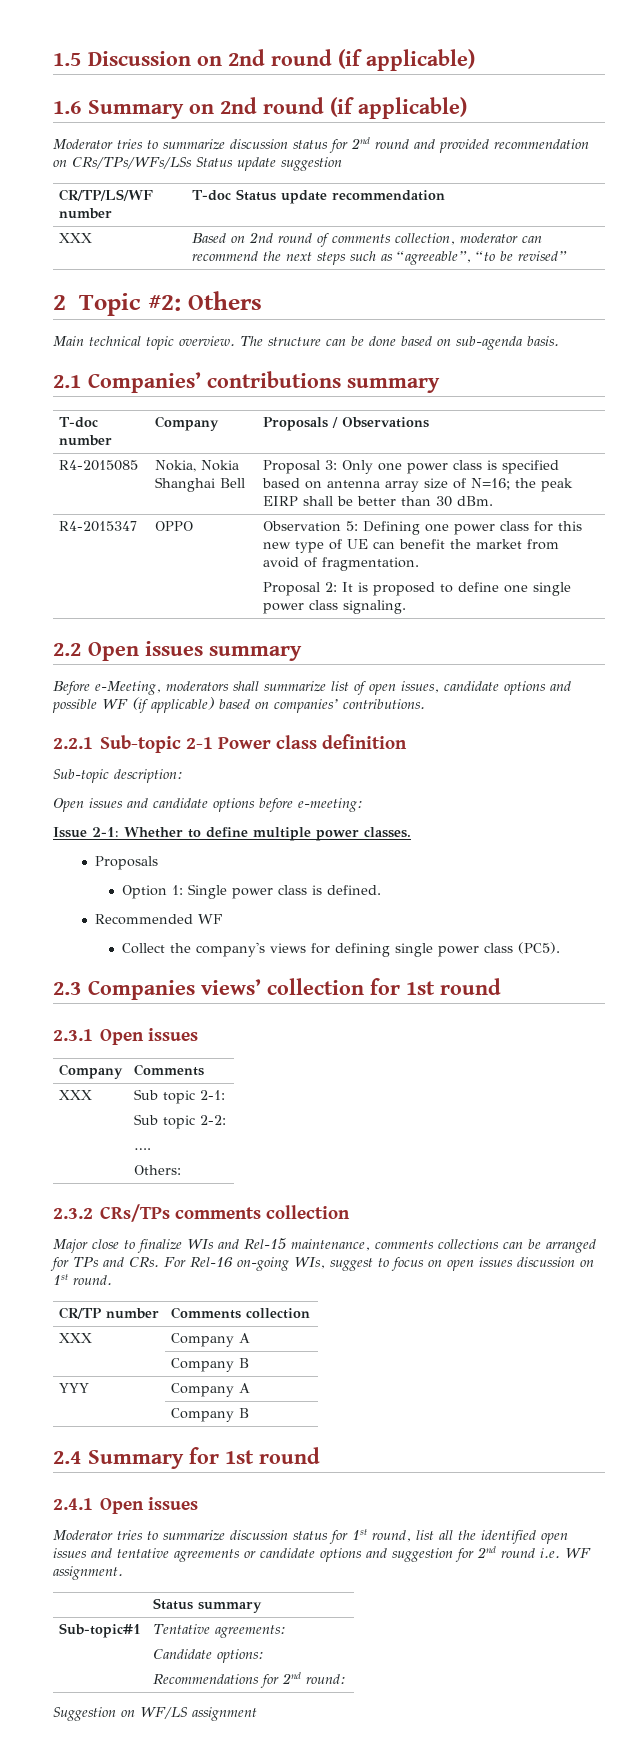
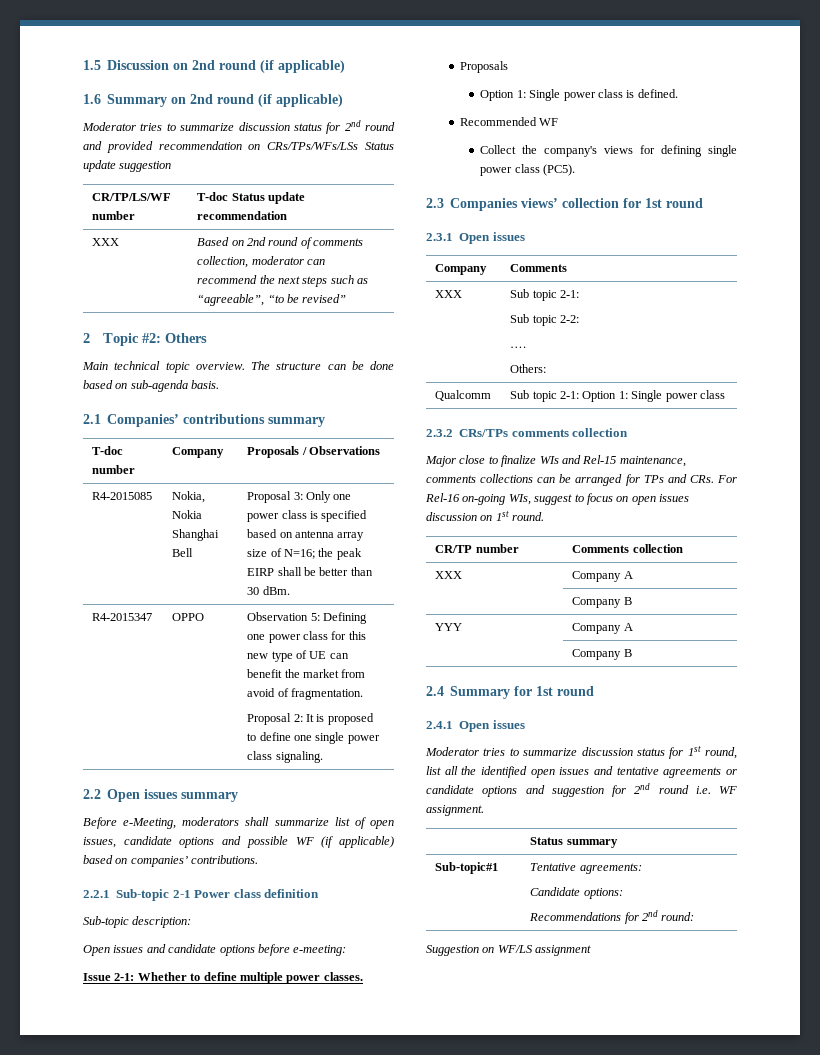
(181, 1170) none -> [435,390,492,401] [510,390,725,402] // Qualcomm | Sub topic 2-1: Option 1: Single power class

